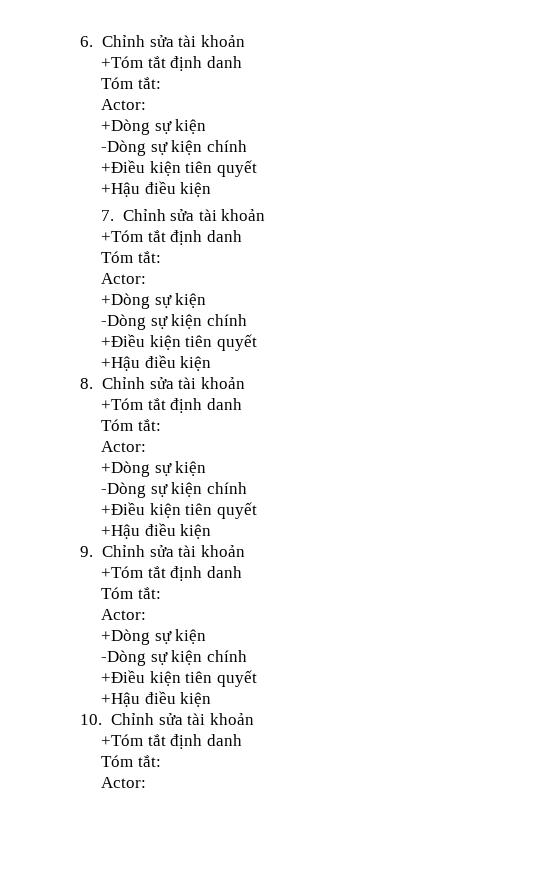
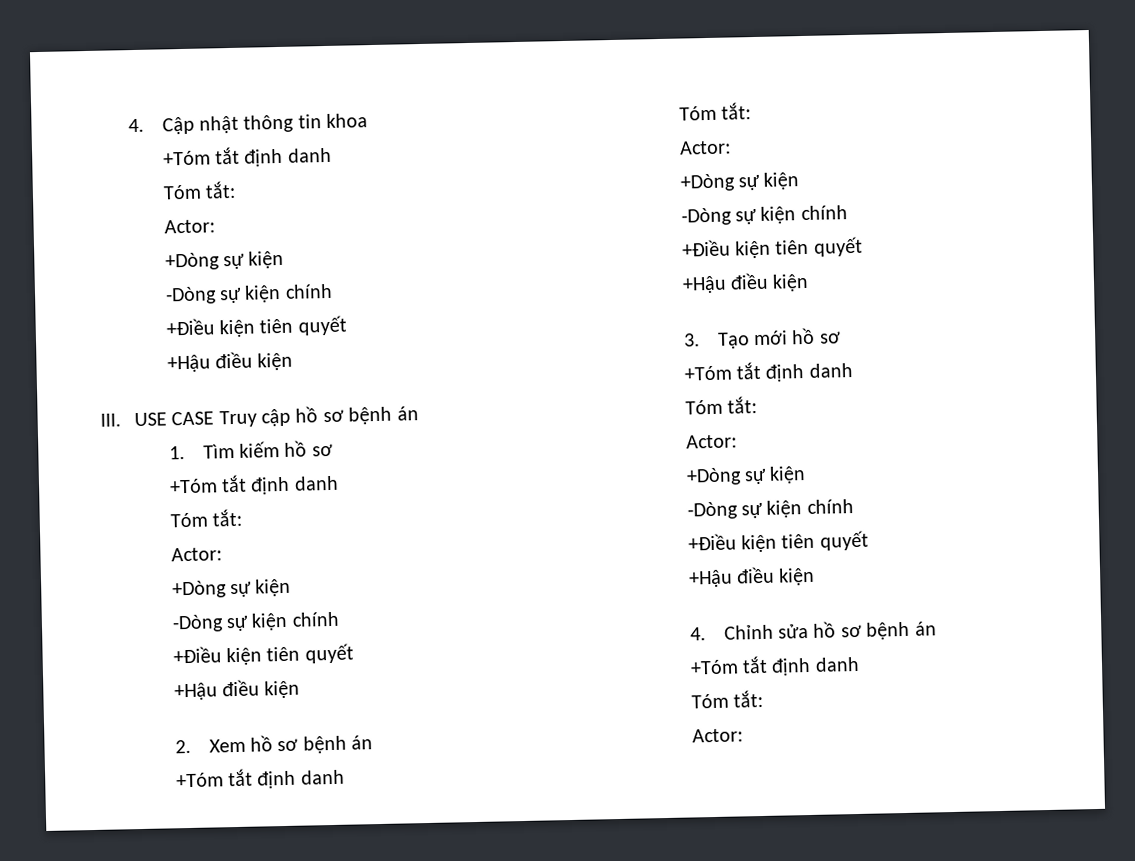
[80,35,245,47] 6. Chỉnh sửa tài khoản -> [127,113,369,135] [162,146,332,167] [162,180,237,200] [163,219,215,234] [164,250,285,271] [164,283,333,305] [165,315,347,338] [166,351,294,373] [99,406,419,428] [168,440,333,460] [168,474,339,495] [169,508,243,528] [170,547,222,562] [171,578,292,599] [171,611,340,633] [172,643,354,666] [173,679,301,701] [174,735,374,754] [175,768,345,789] [678,102,752,121] [678,140,731,155] [679,172,800,192] [680,205,848,226] [681,236,863,259] [681,272,810,294] [682,327,841,349] 4. Cập nhật thông tin khoa // +Tóm tắt định danh // Tóm tắt: // Actor: // +Dòng sự kiện // -Dòng sự kiện chính // +Điều kiện tiên quyết // +Hậu điều kiện // III. USE CASE Truy cập hồ sơ bệnh án // 1. Tìm kiếm hồ sơ // +Tóm tắt định danh // Tóm tắt: // Actor: // +Dòng sự kiện // -Dòng sự kiện chính // +Điều kiện tiên quyết // +Hậu điều kiện // 2. Xem hồ sơ bệnh án // +Tóm tắt định danh // Tóm tắt: // Actor: // +Dòng sự kiện // -Dòng sự kiện chính // +Điều kiện tiên quyết // +Hậu điều kiện // 3. Tạo mới hồ sơ
[101,209,266,221] [101,230,242,245] [101,251,161,263] [101,273,147,284] [101,293,207,309] [101,314,247,330] [101,334,257,351] [101,355,212,371] [80,377,245,389] [101,398,242,413] [101,419,161,431] [101,441,147,452] [101,461,207,477] [101,482,247,498] [101,502,257,519] [101,523,212,539] [80,545,245,557] [101,566,242,581] [101,587,161,599] [101,609,147,620] [101,629,207,645] [101,650,247,666] [101,670,257,687] [101,691,212,707] [80,713,254,725] [101,734,242,749] [101,755,161,767] [101,777,147,788] 7. Chỉnh sửa tài khoản // +Tóm tắt định danh // Tóm tắt: // Actor: // +Dòng sự kiện // -Dòng sự kiện chính // +Điều kiện tiên quyết // +Hậu điều kiện // 8. Chỉnh sửa tài khoản // +Tóm tắt định danh // Tóm tắt: // Actor: // +Dòng sự kiện // -Dòng sự kiện chính // +Điều kiện tiên quyết // +Hậu điều kiện // 9. Chỉnh sửa tài khoản // +Tóm tắt định danh // Tóm tắt: // Actor: // +Dòng sự kiện // -Dòng sự kiện chính // +Điều kiện tiên quyết // +Hậu điều kiện // 10. Chỉnh sửa tài khoản // +Tóm tắt định danh // Tóm tắt: // Actor: -> [689,621,937,641] [689,655,860,676] [690,689,764,709] [691,728,743,743] 4. Chỉnh sửa hồ sơ bệnh án // +Tóm tắt định danh // Tóm tắt: // Actor:

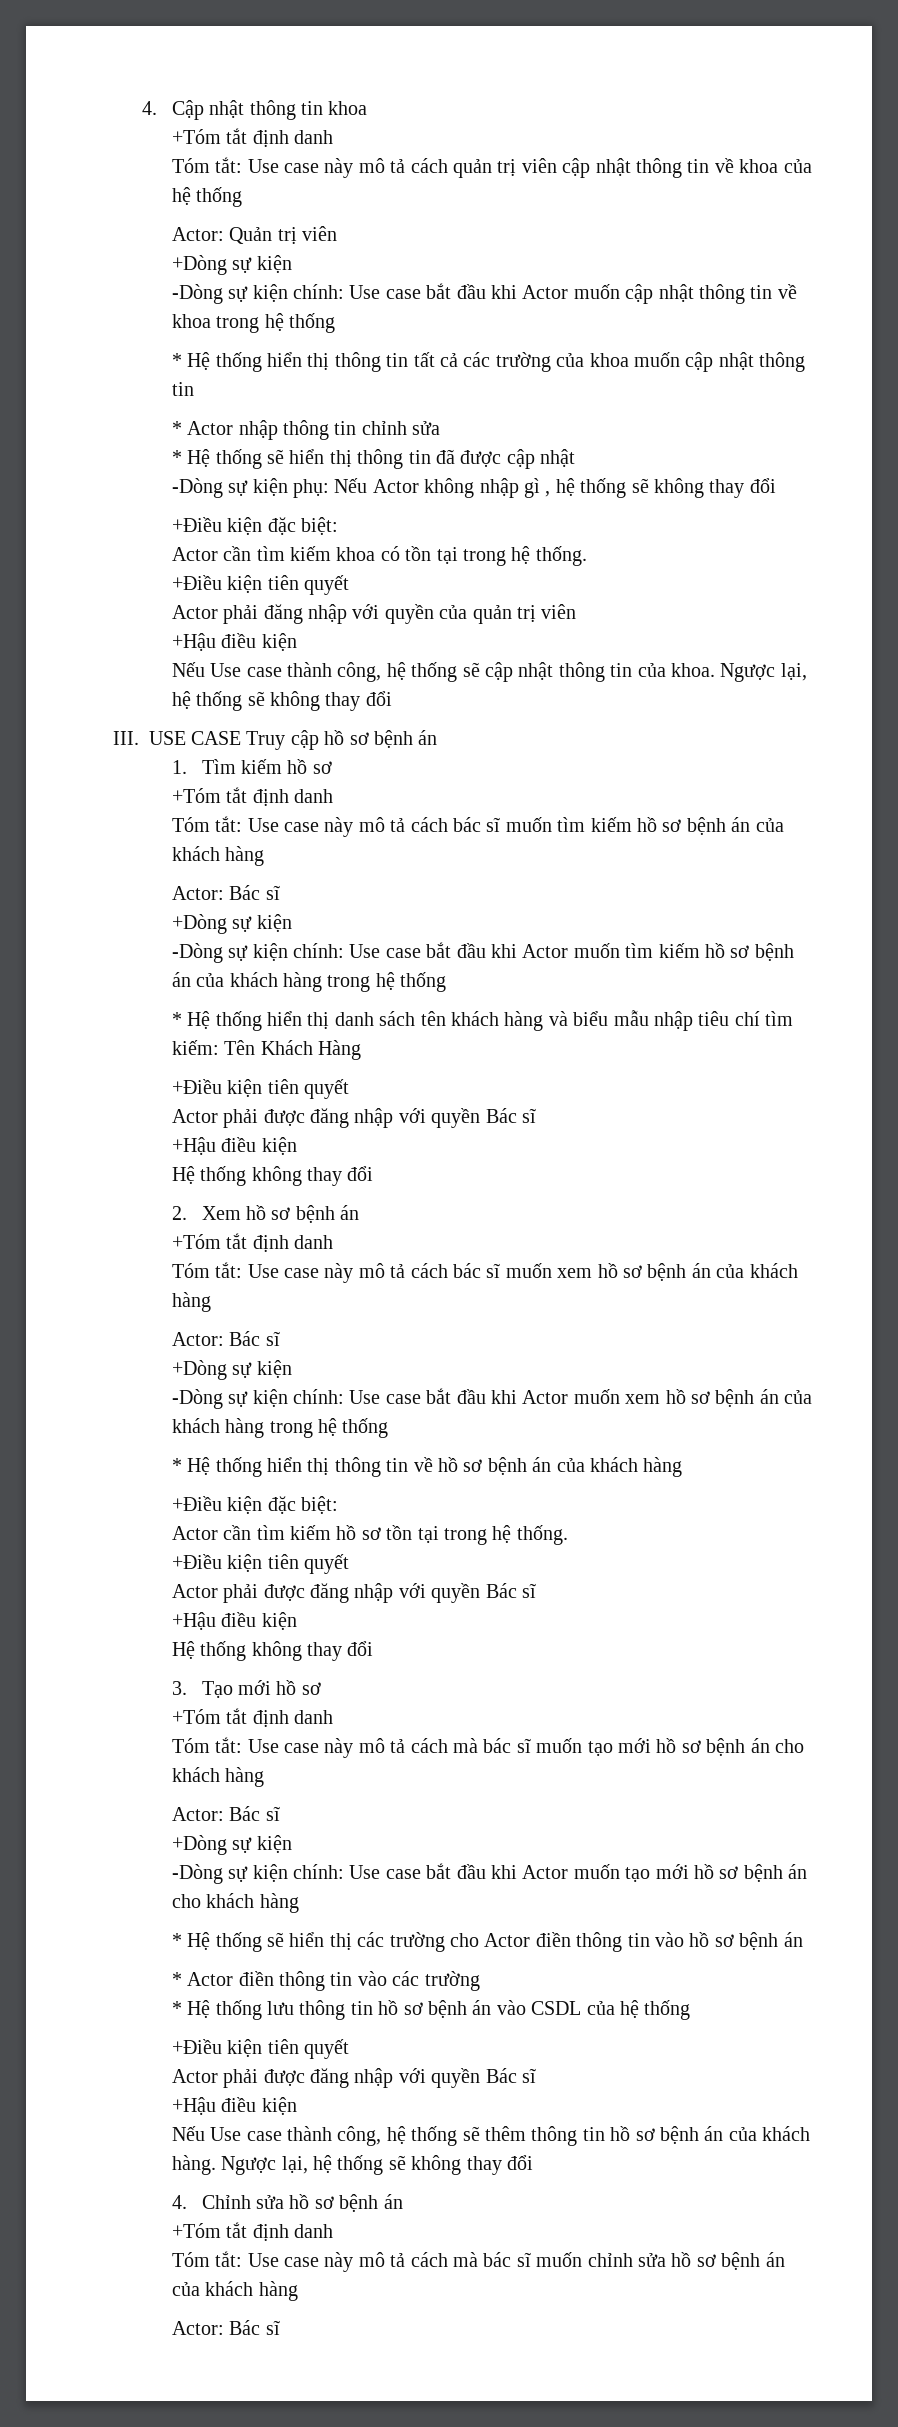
[163,219,215,234] [164,250,285,271] [164,283,333,305] [165,315,347,338] [166,351,294,373] // Actor: // +Dòng sự kiện // -Dòng sự kiện chính // +Điều kiện tiên quyết // +Hậu điều kiện -> [247,158,812,178] [171,187,243,207] [171,226,338,244] [171,255,292,275] [171,283,797,304] [171,313,336,333] [171,352,806,372] [171,382,194,396] [171,420,441,440] [171,449,576,469] [171,478,776,498] [171,517,339,535] [171,546,587,566] [171,575,350,595] [171,604,577,624] [171,633,297,651] [171,662,807,682] [171,691,392,711] Use case này mô tả cách quản trị viên cập nhật thông tin về khoa của hệ thống // Actor: Quản trị viên // +Dòng sự kiện // -Dòng sự kiện chính: Use case bắt đầu khi Actor muốn cập nhật thông tin về khoa trong hệ thống // * Hệ thống hiển thị thông tin tất cả các trường của khoa muốn cập nhật thông tin // * Actor nhập thông tin chỉnh sửa // * Hệ thống sẽ hiển thị thông tin đã được cập nhật // -Dòng sự kiện phụ: Nếu Actor không nhập gì , hệ thống sẽ không thay đổi // +Điều kiện đặc biệt: // Actor cần tìm kiếm khoa có tồn tại trong hệ thống. // +Điều kiện tiên quyết // Actor phải đăng nhập với quyền của quản trị viên // +Hậu điều kiện // Nếu Use case thành công, hệ thống sẽ cập nhật thông tin của khoa. Ngược lại, hệ thống sẽ không thay đổi
[170,547,222,562] [171,578,292,599] [171,611,340,633] [172,643,354,666] [173,679,301,701] // Actor: // +Dòng sự kiện // -Dòng sự kiện chính // +Điều kiện tiên quyết // +Hậu điều kiện -> [247,817,784,837] [171,846,265,866] [171,885,280,900] [171,914,292,934] [171,942,794,963] [171,972,447,992] [171,1010,794,1031] [171,1040,362,1060] [171,1079,350,1099] [171,1108,537,1128] [171,1137,297,1155] [171,1166,374,1186] Use case này mô tả cách bác sĩ muốn tìm kiếm hồ sơ bệnh án của khách hàng // Actor: Bác sĩ // +Dòng sự kiện // -Dòng sự kiện chính: Use case bắt đầu khi Actor muốn tìm kiếm hồ sơ bệnh án của khách hàng trong hệ thống // * Hệ thống hiển thị danh sách tên khách hàng và biểu mẫu nhập tiêu chí tìm kiếm: Tên Khách Hàng // +Điều kiện tiên quyết // Actor phải được đăng nhập với quyền Bác sĩ // +Hậu điều kiện // Hệ thống không thay đổi
[678,140,731,155] [679,172,800,192] [680,205,848,226] [681,236,863,259] [681,272,810,294] // Actor: // +Dòng sự kiện // -Dòng sự kiện chính // +Điều kiện tiên quyết // +Hậu điều kiện -> [247,1263,798,1283] [171,1292,211,1312] [171,1331,280,1346] [171,1360,292,1380] [171,1388,813,1409] [171,1418,389,1438] [171,1457,683,1477] [171,1496,339,1514] [171,1525,568,1545] [171,1554,350,1574] [171,1583,537,1603] [171,1612,297,1630] [171,1641,374,1661] Use case này mô tả cách bác sĩ muốn xem hồ sơ bệnh án của khách hàng // Actor: Bác sĩ // +Dòng sự kiện // -Dòng sự kiện chính: Use case bắt đầu khi Actor muốn xem hồ sơ bệnh án của khách hàng trong hệ thống // * Hệ thống hiển thị thông tin về hồ sơ bệnh án của khách hàng // +Điều kiện đặc biệt: // Actor cần tìm kiếm hồ sơ tồn tại trong hệ thống. // +Điều kiện tiên quyết // Actor phải được đăng nhập với quyền Bác sĩ // +Hậu điều kiện // Hệ thống không thay đổi
[685,434,737,449] [685,466,807,486] [686,499,854,520] [687,530,869,553] [687,566,816,588] // Actor: // +Dòng sự kiện // -Dòng sự kiện chính // +Điều kiện tiên quyết // +Hậu điều kiện -> [247,1738,805,1758] [171,1767,265,1787] [171,1806,280,1821] [171,1835,292,1855] [171,1863,808,1884] [171,1893,299,1913] [171,1932,803,1952] [171,1971,480,1991] [171,2000,691,2020] [171,2039,350,2059] [171,2068,537,2088] [171,2097,297,2115] [171,2126,811,2146] [171,2155,534,2175] Use case này mô tả cách mà bác sĩ muốn tạo mới hồ sơ bệnh án cho khách hàng // Actor: Bác sĩ // +Dòng sự kiện // -Dòng sự kiện chính: Use case bắt đầu khi Actor muốn tạo mới hồ sơ bệnh án cho khách hàng // * Hệ thống sẽ hiển thị các trường cho Actor điền thông tin vào hồ sơ bệnh án // * Actor điền thông tin vào các trường // * Hệ thống lưu thông tin hồ sơ bệnh án vào CSDL của hệ thống // +Điều kiện tiên quyết // Actor phải được đăng nhập với quyền Bác sĩ // +Hậu điều kiện // Nếu Use case thành công, hệ thống sẽ thêm thông tin hồ sơ bệnh án của khách hàng. Ngược lại, hệ thống sẽ không thay đổi
[691,728,743,743] // Actor: -> [247,2252,785,2272] [171,2281,298,2301] [171,2320,280,2335] Use case này mô tả cách mà bác sĩ muốn chỉnh sửa hồ sơ bệnh án của khách hàng // Actor: Bác sĩ

